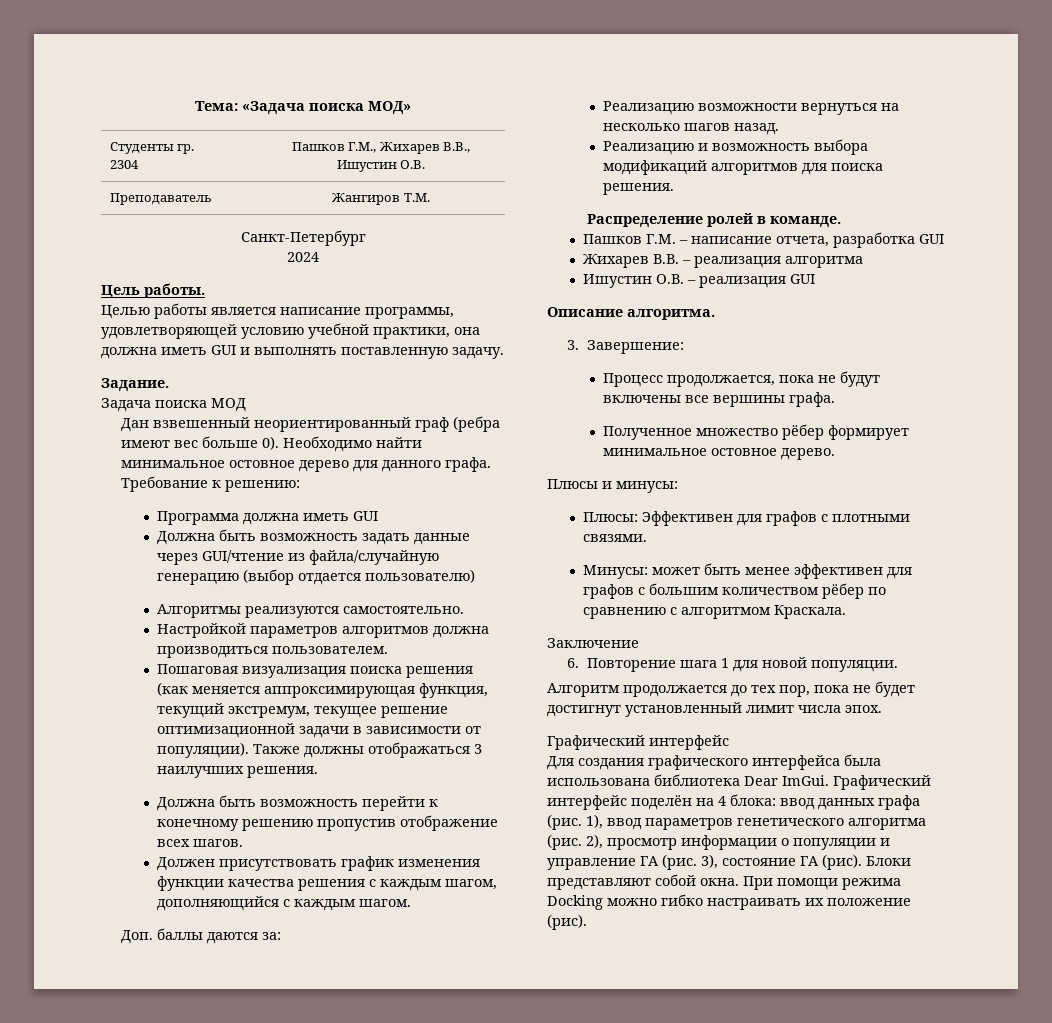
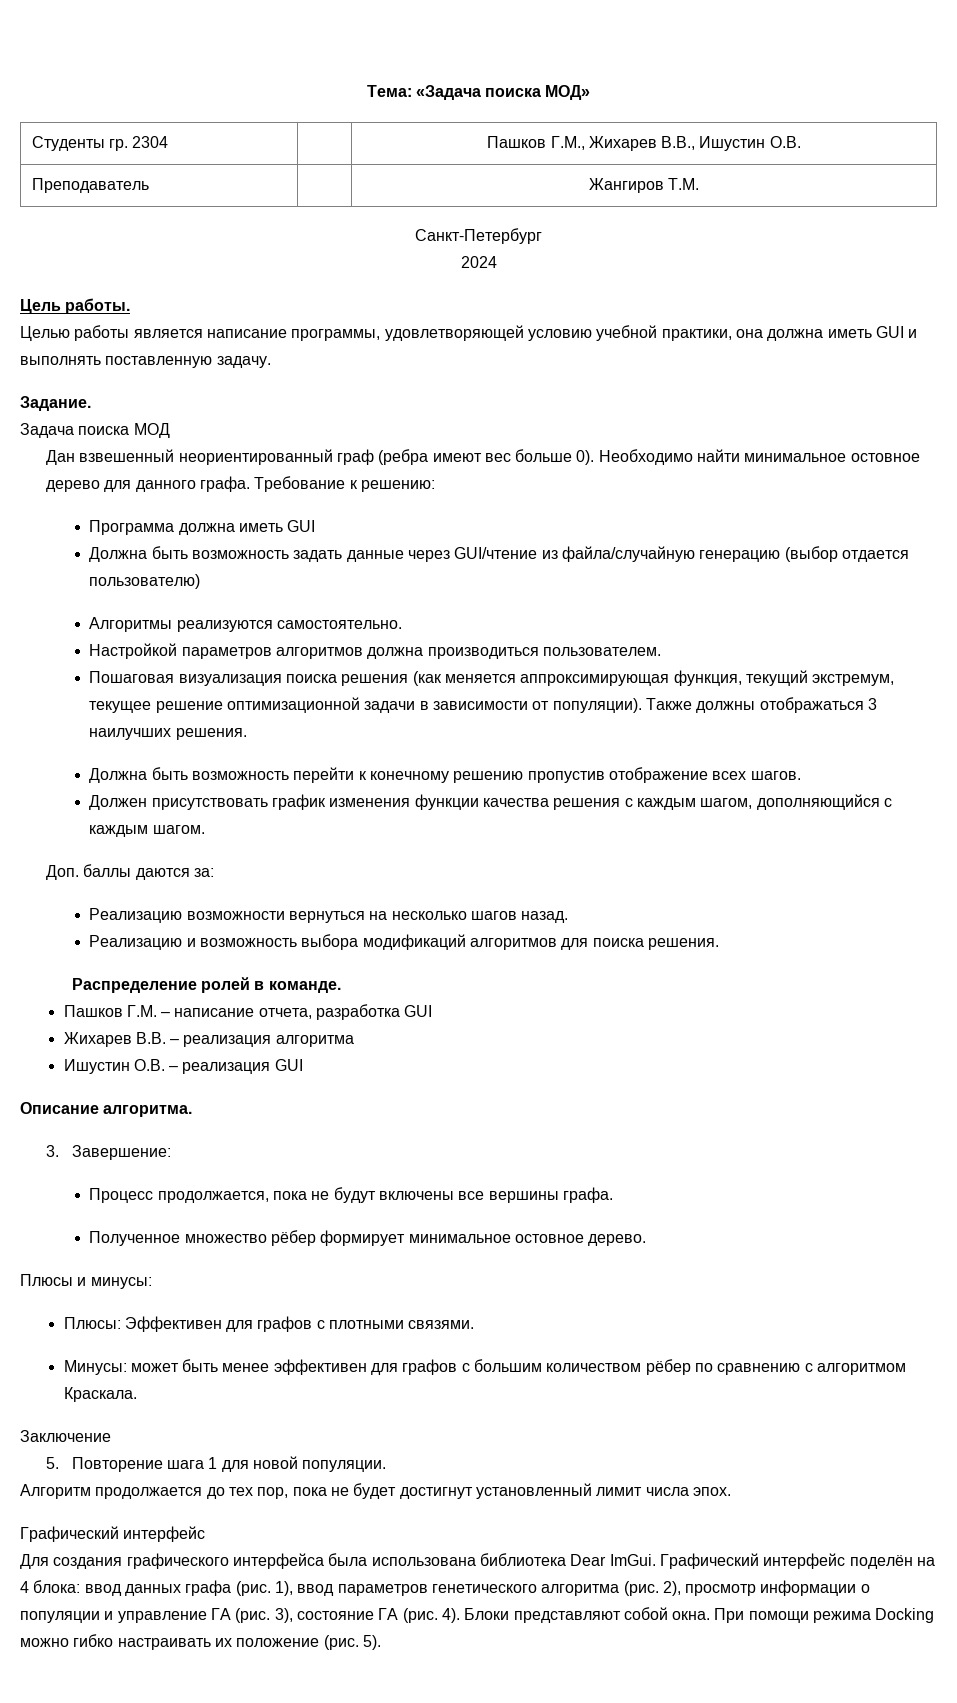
[567,658,580,668] 6. -> [45,1457,59,1469] 5.
[822,854,862,870] (рис). -> [402,1608,460,1623] (рис. 4).
[547,914,587,930] (рис). -> [323,1635,381,1650] (рис. 5).

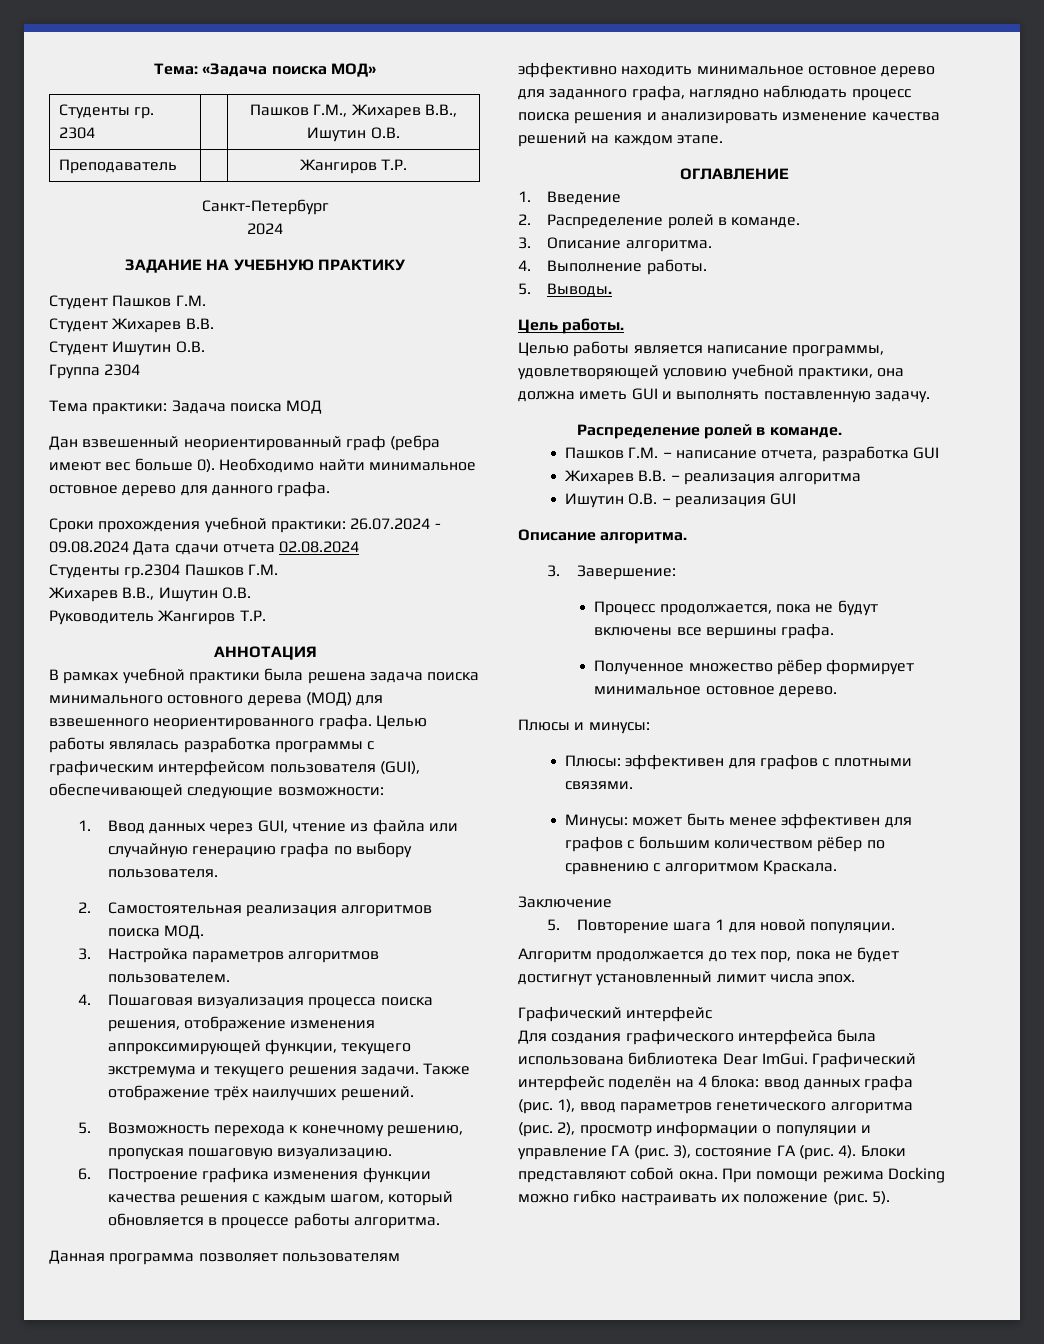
[699,136,766,151] Ишустин -> [307,127,367,142] Ишутин
[668,178,700,190] Т.М. -> [381,159,408,170] Т.Р.
(497, 262) none -> [125,259,406,273] [49,295,206,310] [49,318,214,333] [49,341,205,356] [49,364,141,379] [49,400,323,415] [49,435,441,451] [49,458,476,473] [49,481,331,497] [49,517,441,533] [49,541,360,555] [49,564,278,579] [48,587,251,602] [49,610,266,625] [213,646,317,660] [49,668,480,684] [49,692,384,707] [49,714,427,730] [49,737,375,753] [49,760,420,776] [49,783,384,799] [78,819,459,835] [107,842,413,858] [107,869,218,878] [78,902,433,917] [107,925,205,939] [78,948,380,963] [107,974,230,983] [78,994,433,1009] [107,1016,376,1032] [107,1039,412,1055] [107,1063,471,1078] [107,1085,414,1101] [78,1122,464,1137] [107,1148,393,1160] [78,1167,431,1183] [107,1191,454,1206] [107,1213,441,1229] [49,1250,400,1265] [518,62,936,78] [518,85,911,101] [518,112,940,124] [518,132,723,147] [679,168,789,180] [518,191,622,205] [518,214,801,229] [518,237,712,252] [518,259,707,275] [518,283,613,297] // ЗАДАНИЕ НА УЧЕБНУЮ ПРАКТИКУ // Студент Пашков Г.М. // Студент Жихарев В.В. // Студент Ишутин О.В. // Группа 2304 // Тема практики: Задача поиска МОД // Дан взвешенный неориентированный граф (ребра имеют вес больше 0). Необходимо найти минимальное остовное дерево для данного графа. // Сроки прохождения учебной практики: 26.07.2024 - 09.08.2024 Дата сдачи отчета 02.08.2024 // Студенты гр.2304 Пашков Г.М. // Жихарев В.В., Ишутин О.В. // Руководитель Жангиров Т.Р. // АННОТАЦИЯ // В рамках учебной практики была решена задача поиска минимального остовного дерева (МОД) для взвешенного неориентированного графа. Целью работы являлась разработка программы с графическим интерфейсом пользователя (GUI), обеспечивающей следующие возможности: // 1. Ввод данных через GUI, чтение из файла или случайную генерацию графа по выбору пользователя. // 2. Самостоятельная реализация алгоритмов поиска МОД. // 3. Настройка параметров алгоритмов пользователем. // 4. Пошаговая визуализация процесса поиска решения, отображение изменения аппроксимирующей функции, текущего экстремума и текущего решения задачи. Также отображение трёх наилучших решений. // 5. Возможность перехода к конечному решению, пропуская пошаговую визуализацию. // 6. Построение графика изменения функции качества решения с каждым шагом, который обновляется в процессе работы алгоритма. // Данная программа позволяет пользователям эффективно находить минимальное остовное дерево для заданного графа, наглядно наблюдать процесс поиска решения и анализировать изменение качества решений на каждом этапе. // ОГЛАВЛЕНИЕ // 1. Введение // 2. Распределение ролей в команде. // 3. Описание алгоритма. // 4. Выполнение работы. // 5. Выводы.
[20,396,91,411] [20,423,170,438] [45,449,920,465] [45,476,435,492] [89,520,316,535] [89,546,909,562] [89,574,201,589] [89,617,403,632] [89,643,662,659] [89,670,895,686] [89,697,877,713] [89,728,247,740] [89,767,801,783] [89,794,892,810] [89,825,205,837] [45,864,214,880] [89,908,569,923] [89,934,720,950] // Задание. // Задача поиска МОД // Дан взвешенный неориентированный граф (ребра имеют вес больше 0). Необходимо найти минимальное остовное дерево для данного графа. Требование к решению: // Программа должна иметь GUI // Должна быть возможность задать данные через GUI/чтение из файла/случайную генерацию (выбор отдается пользователю) // Алгоритмы реализуются самостоятельно. // Настройкой параметров алгоритмов должна производиться пользователем. // Пошаговая визуализация поиска решения (как меняется аппроксимирующая функция, текущий экстремум, текущее решение оптимизационной задачи в зависимости от популяции). Также должны отображаться 3 наилучших решения. // Должна быть возможность перейти к конечному решению пропустив отображение всех шагов. // Должен присутствовать график изменения функции качества решения с каждым шагом, дополняющийся с каждым шагом. // Доп. баллы даются за: // Реализацию возможности вернуться на несколько шагов назад. // Реализацию и возможность выбора модификаций алгоритмов для поиска решения. -> (930, 397) none
[63,1059,130,1074] Ишустин -> [564,493,624,508] Ишутин
[124,1316,222,1332] Эффективен -> [625,754,725,770] эффективен

